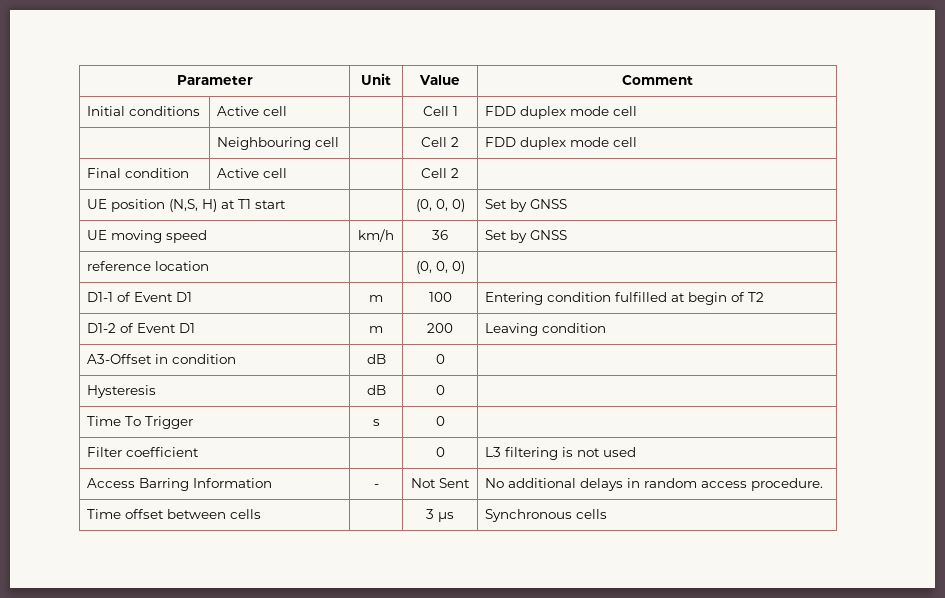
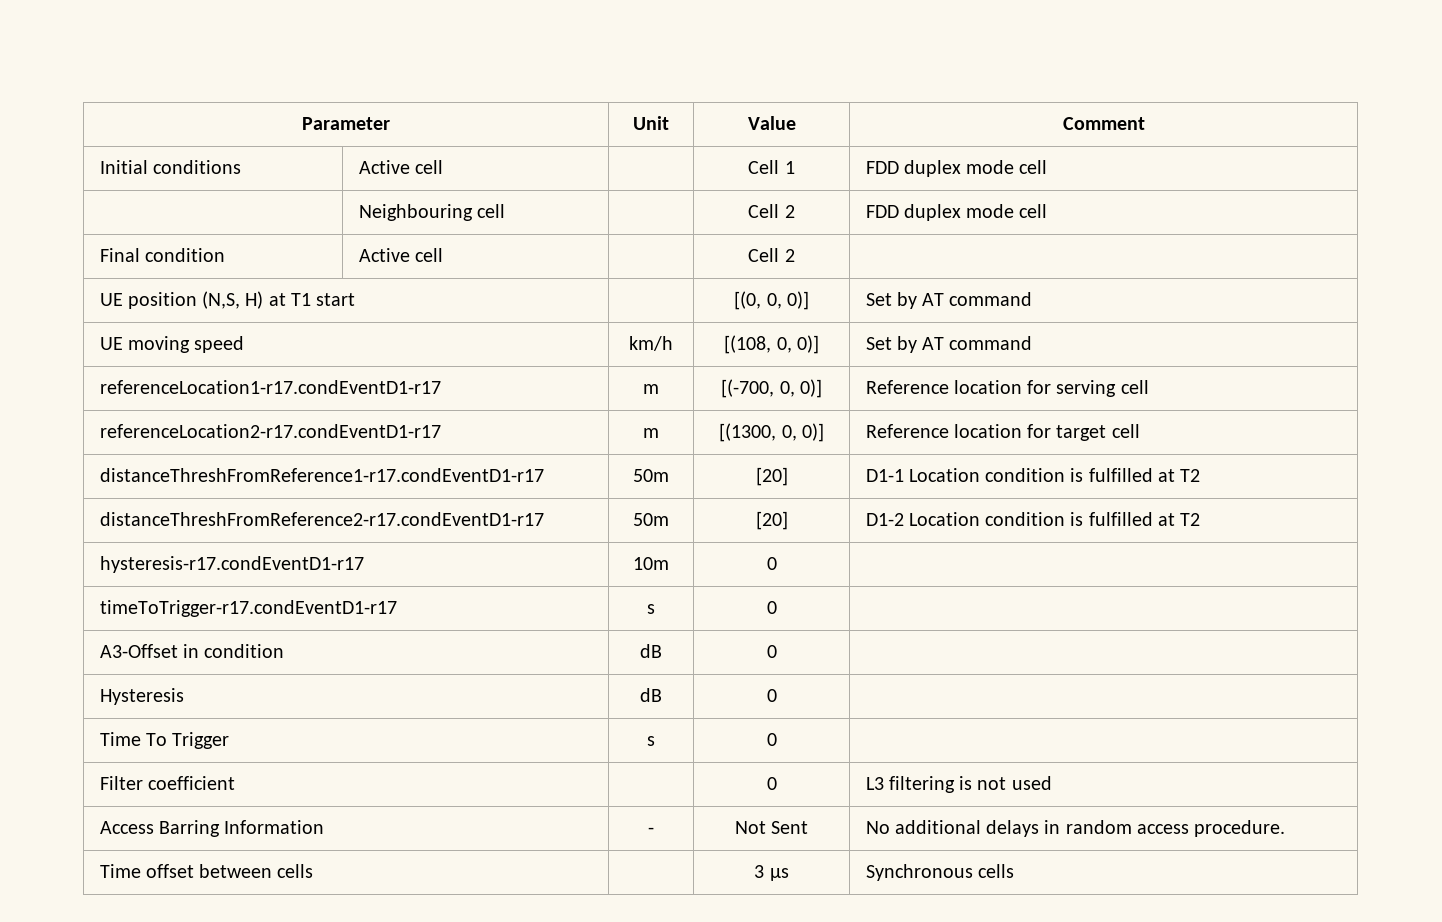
[415,199,465,212] [484,199,567,212] (0, 0, 0) | Set by GNSS -> [734,291,809,310] [865,292,1033,309] [(0, 0, 0)] | Set by AT command
[432,230,448,240] [484,230,567,243] [86,261,209,271] [415,261,465,274] [86,292,192,302] [369,295,383,302] [428,292,452,302] [484,292,764,305] [86,323,195,333] [369,326,383,333] [427,323,453,333] [484,323,606,336] 36 | Set by GNSS // reference location | | (0, 0, 0) | // D1-1 of Event D1 | m | 100 | Entering condition fulfilled at begin of T2 // D1-2 of Event D1 | m | 200 | Leaving condition -> [724,335,819,354] [865,336,1033,353] [99,380,441,394] [643,384,659,394] [721,379,822,398] [865,380,1149,397] [99,424,441,438] [643,428,659,438] [719,423,824,442] [865,424,1140,441] [99,468,544,482] [633,469,669,482] [755,467,788,486] [865,468,1201,482] [99,512,544,526] [633,513,669,526] [755,511,788,530] [865,512,1201,526] [99,556,364,573] [633,557,669,570] [766,557,777,570] [99,600,397,617] [647,604,655,614] [766,601,777,614] [(108, 0, 0)] | Set by AT command // referenceLocation1-r17.condEventD1-r17 | m | [(-700, 0, 0)] | Reference location for serving cell // referenceLocation2-r17.condEventD1-r17 | m | [(1300, 0, 0)] | Reference location for target cell // distanceThreshFromReference1-r17.condEventD1-r17 | 50m | [20] | D1-1 Location condition is fulfilled at T2 // distanceThreshFromReference2-r17.condEventD1-r17 | 50m | [20] | D1-2 Location condition is fulfilled at T2 // hysteresis-r17.condEventD1-r17 | 10m | 0 | // timeToTrigger-r17.condEventD1-r17 | s | 0 |

